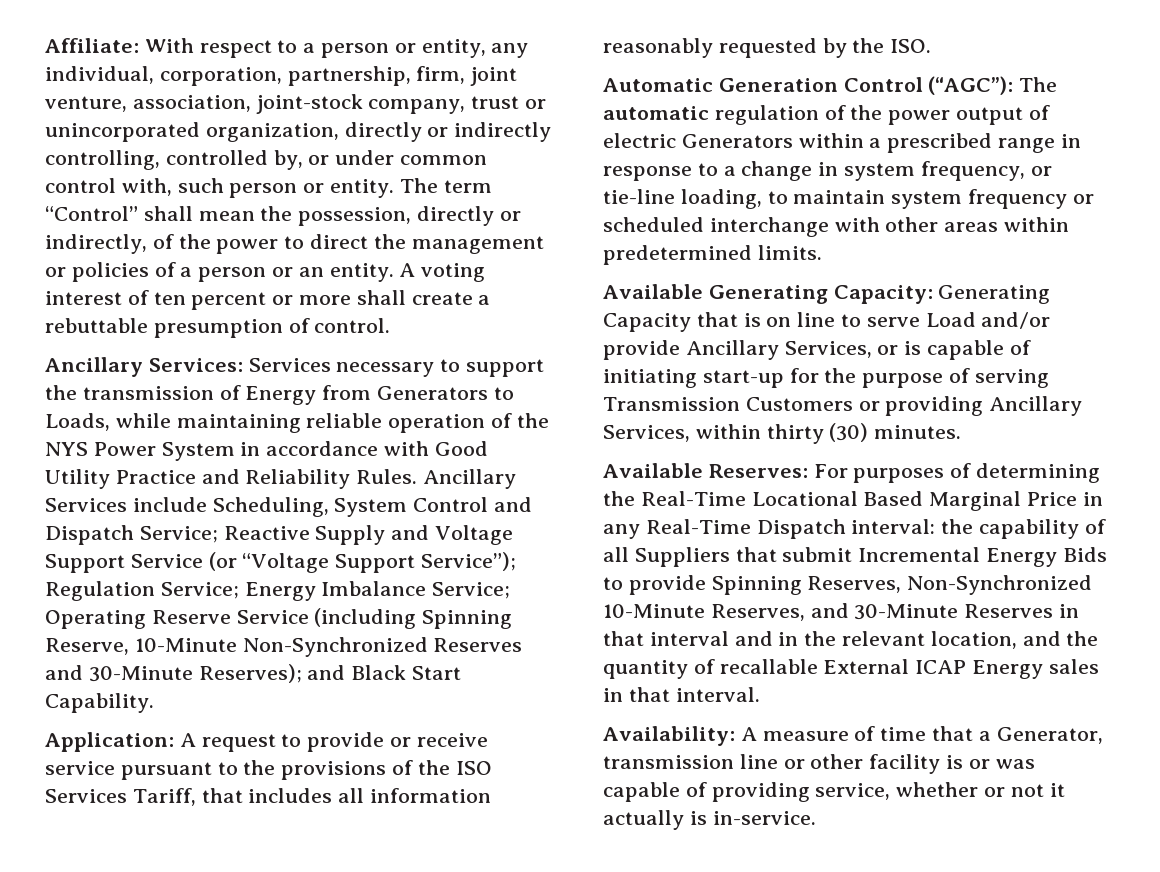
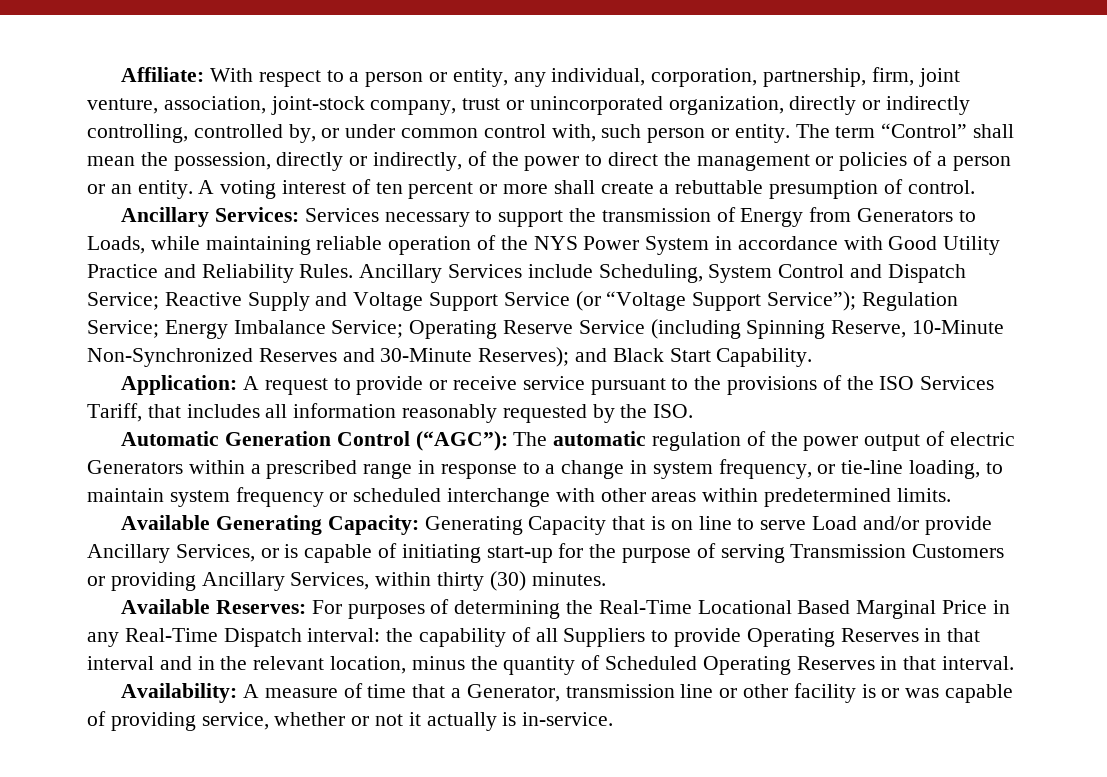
[735,547,1107,567] [603,575,1093,595] [603,603,959,621] that submit Incremental Energy Bids to provide Spinning Reserves, Non-Synchronized 10-Minute Reserves, and 30-Minute -> [651,628,835,647] to provide Operating
[1022,631,1061,646] and -> [411,656,465,670] minus
[719,659,1099,679] recallable External ICAP Energy sales -> [605,656,875,675] Scheduled Operating Reserves

